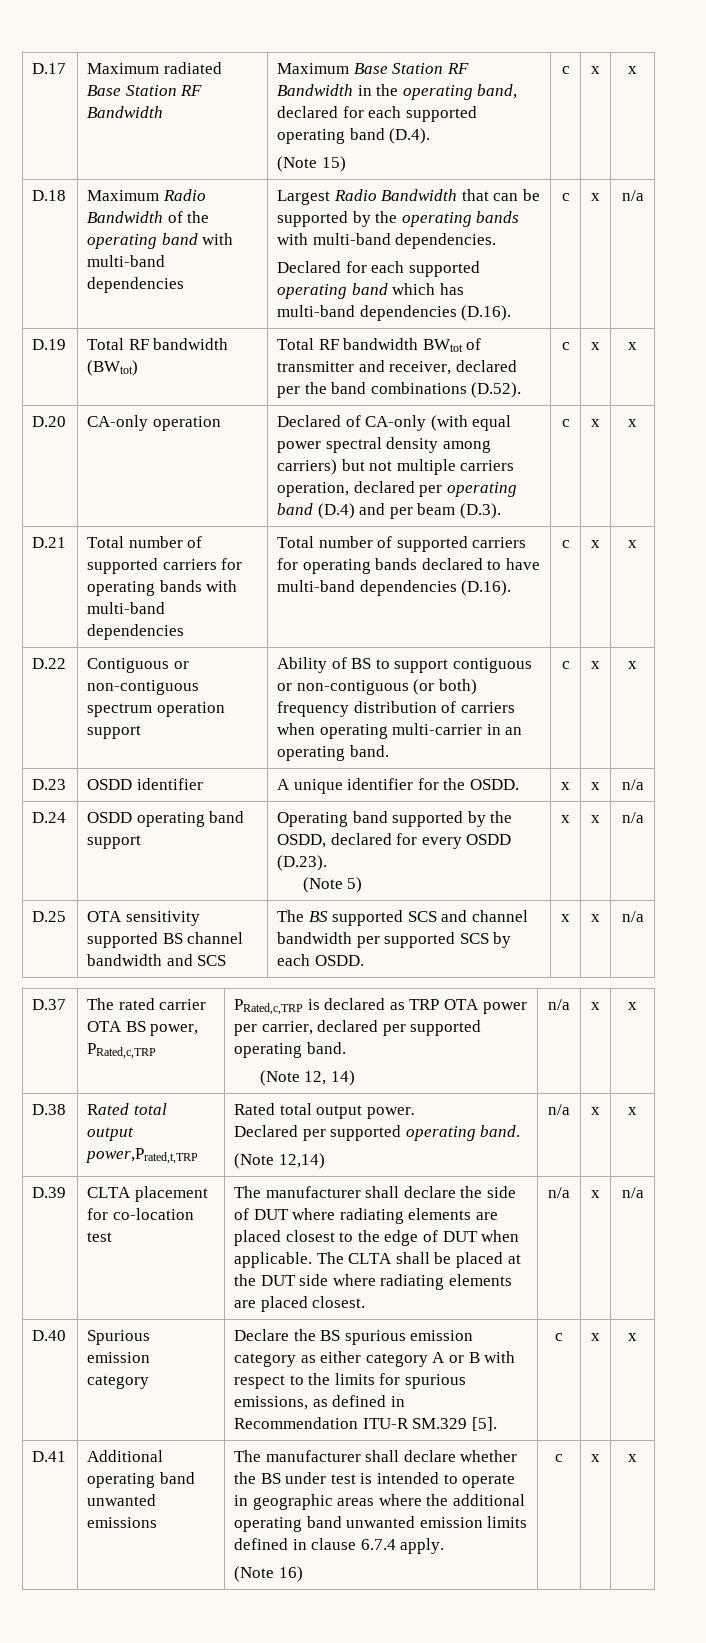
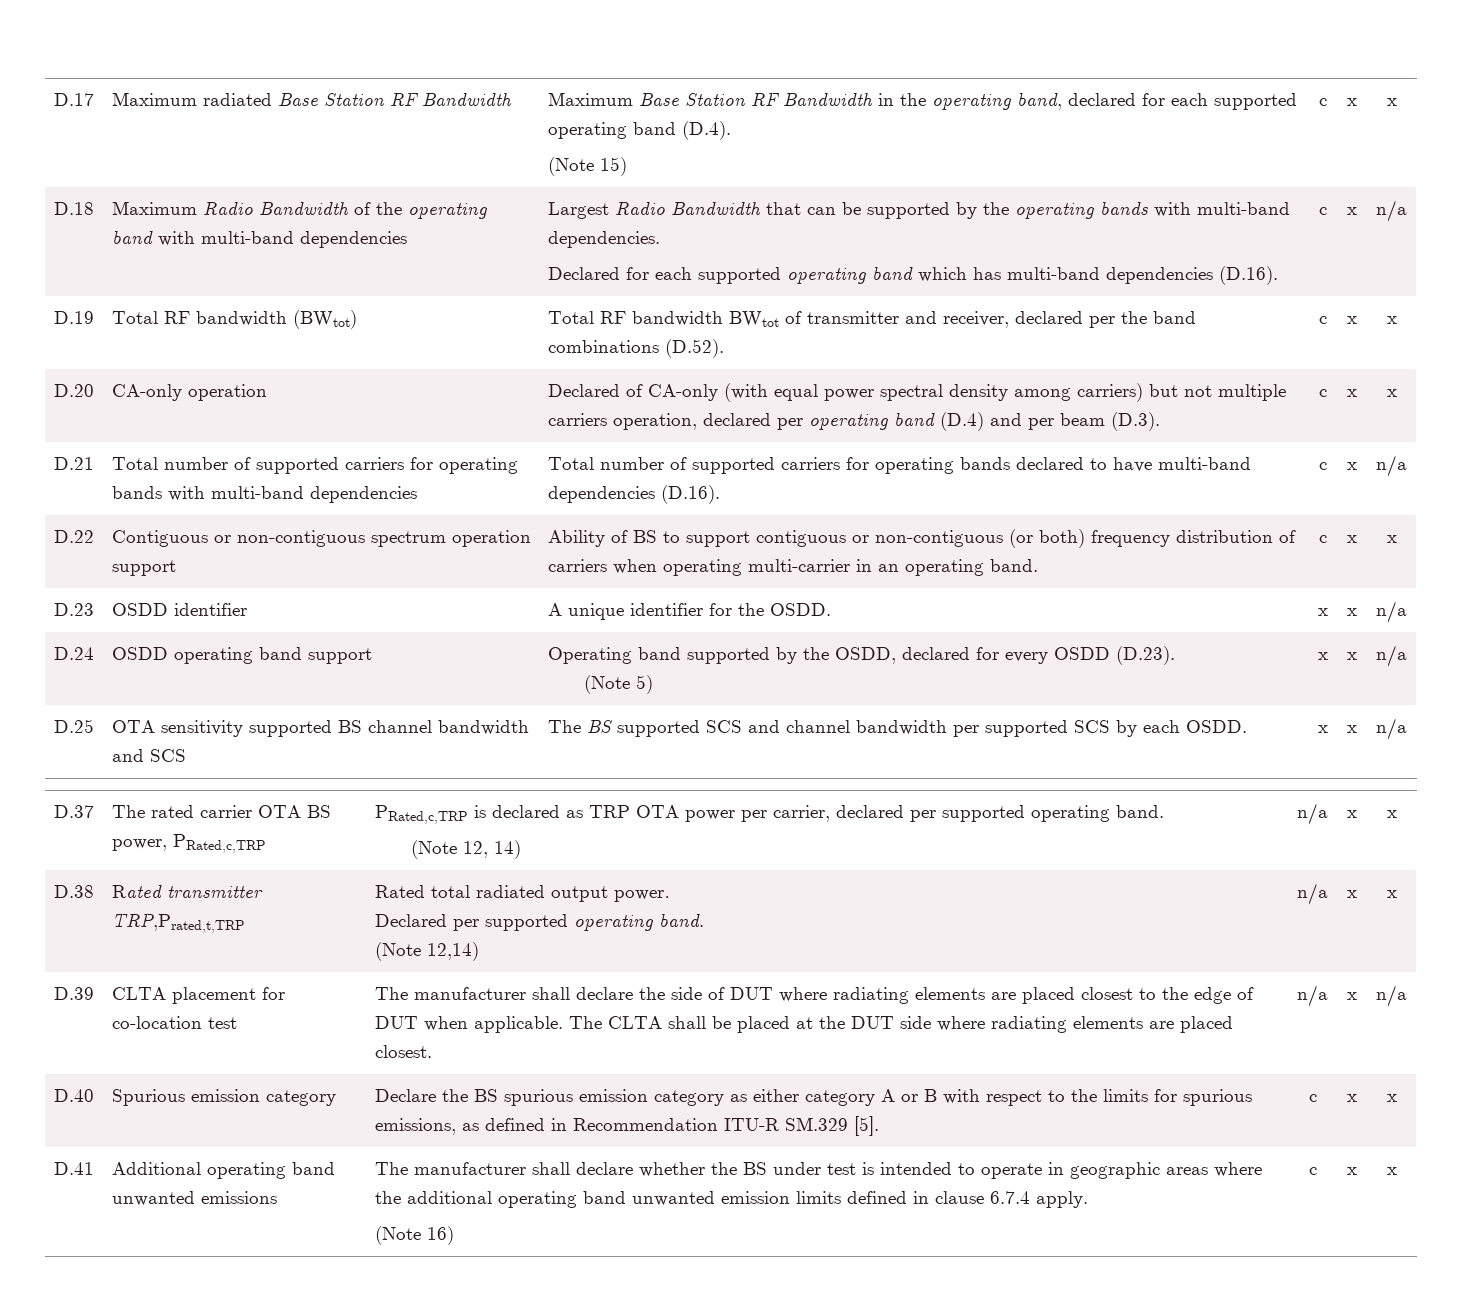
[628,540,637,548] x -> [1376,455,1407,477] n/a
[133,1103,167,1115] [87,1127,135,1141] [86,1148,199,1164] [234,1103,312,1115] total output power,Prated,t,TRP | Rated total -> [166,886,263,898] [111,913,245,933] [374,885,545,898] transmitter TRP,Prated,t,TRP | Rated total radiated

